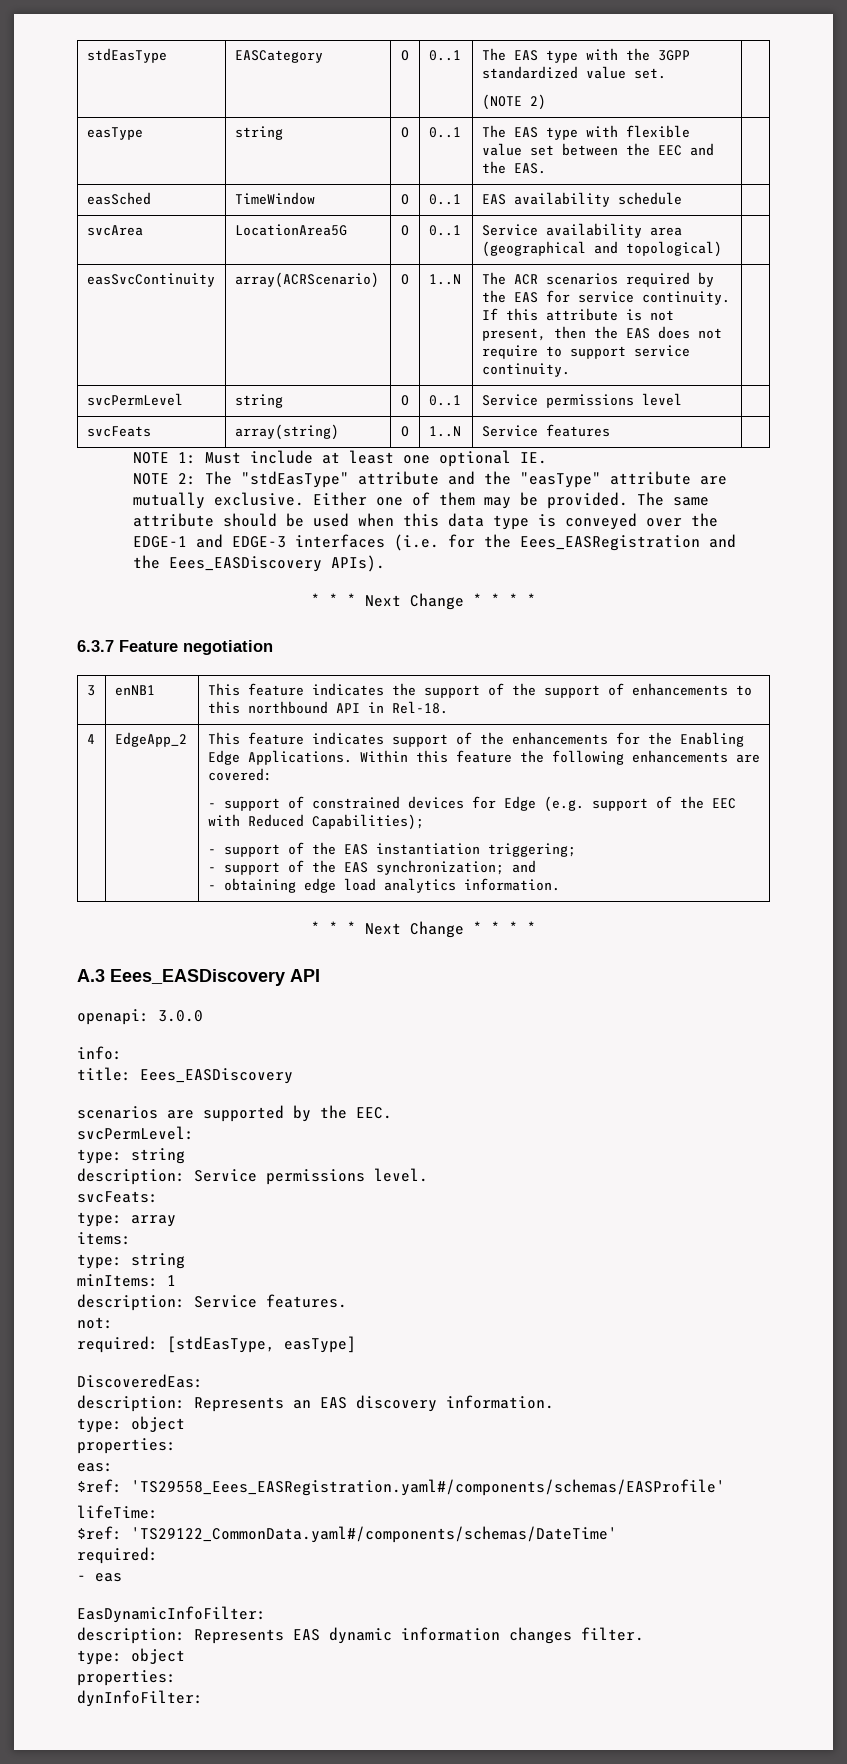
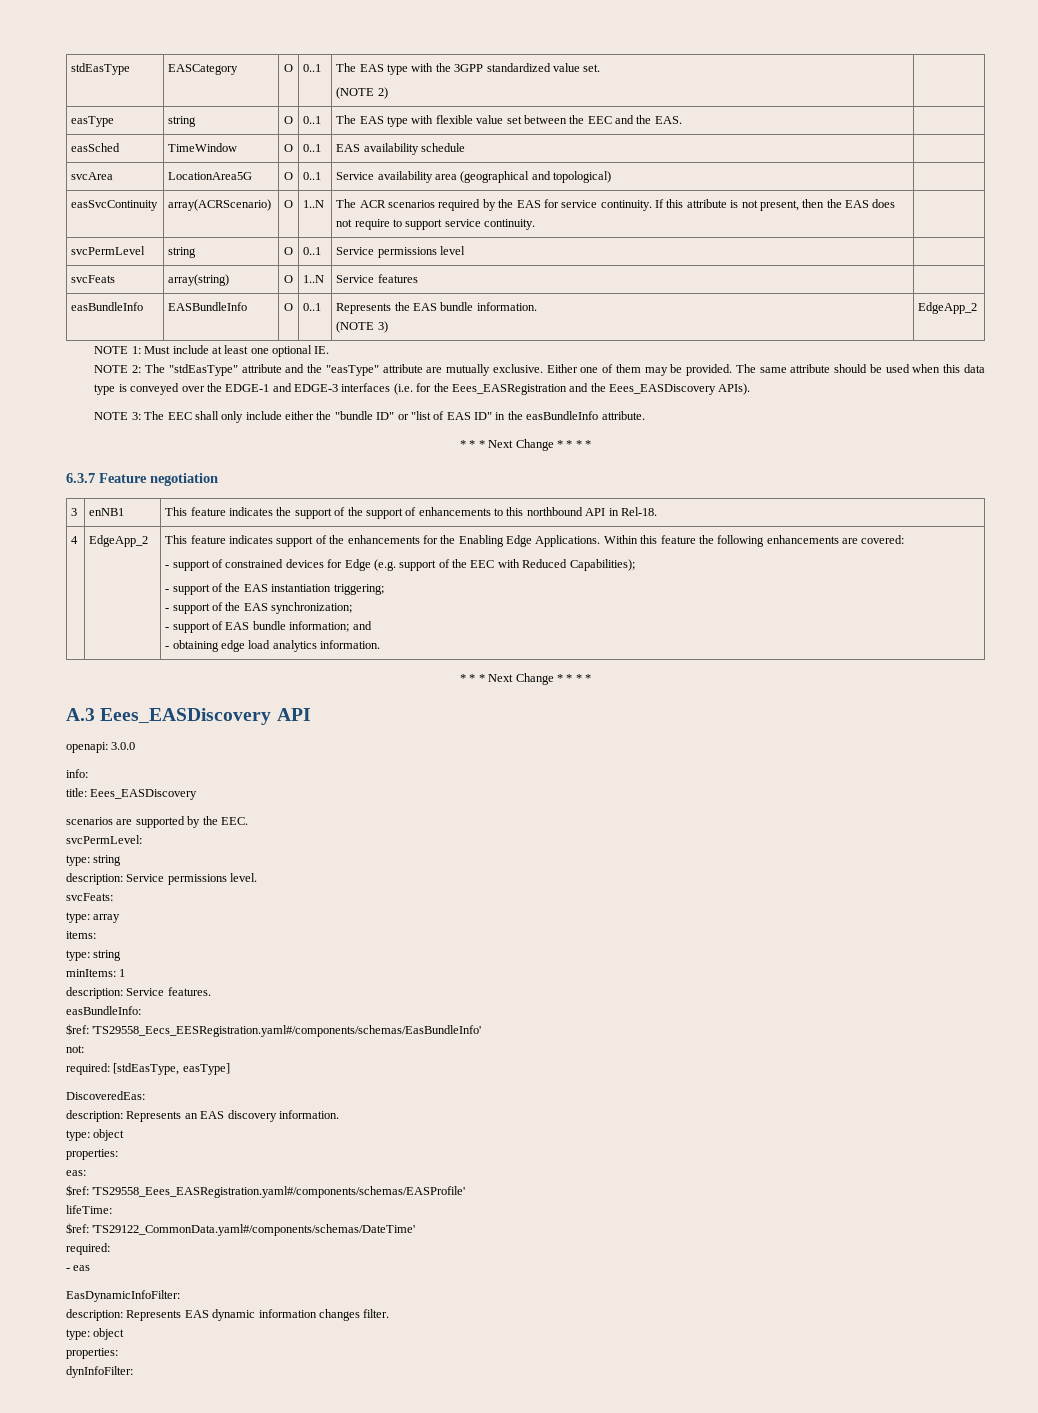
(610, 430) none -> [71,302,144,311] [168,302,248,311] [284,303,293,311] [303,303,322,311] [336,302,537,314] [336,321,388,333] [918,302,978,314] // easBundleInfo | EASBundleInfo | O | 0..1 | Represents the EAS bundle information. // (NOTE 3) | EdgeApp_2
(386, 563) none -> [94,411,645,423] // NOTE 3: The EEC shall only include either the "bundle ID" or "list of EAS ID" in the easBundleInfo attribute.
(504, 867) none -> [165,621,350,633] // - support of EAS bundle information;
(347, 1301) none -> [66,1006,141,1015] [66,1024,482,1037] // easBundleInfo: // $ref: 'TS29558_Eecs_EESRegistration.yaml#/components/schemas/EasBundleInfo'

